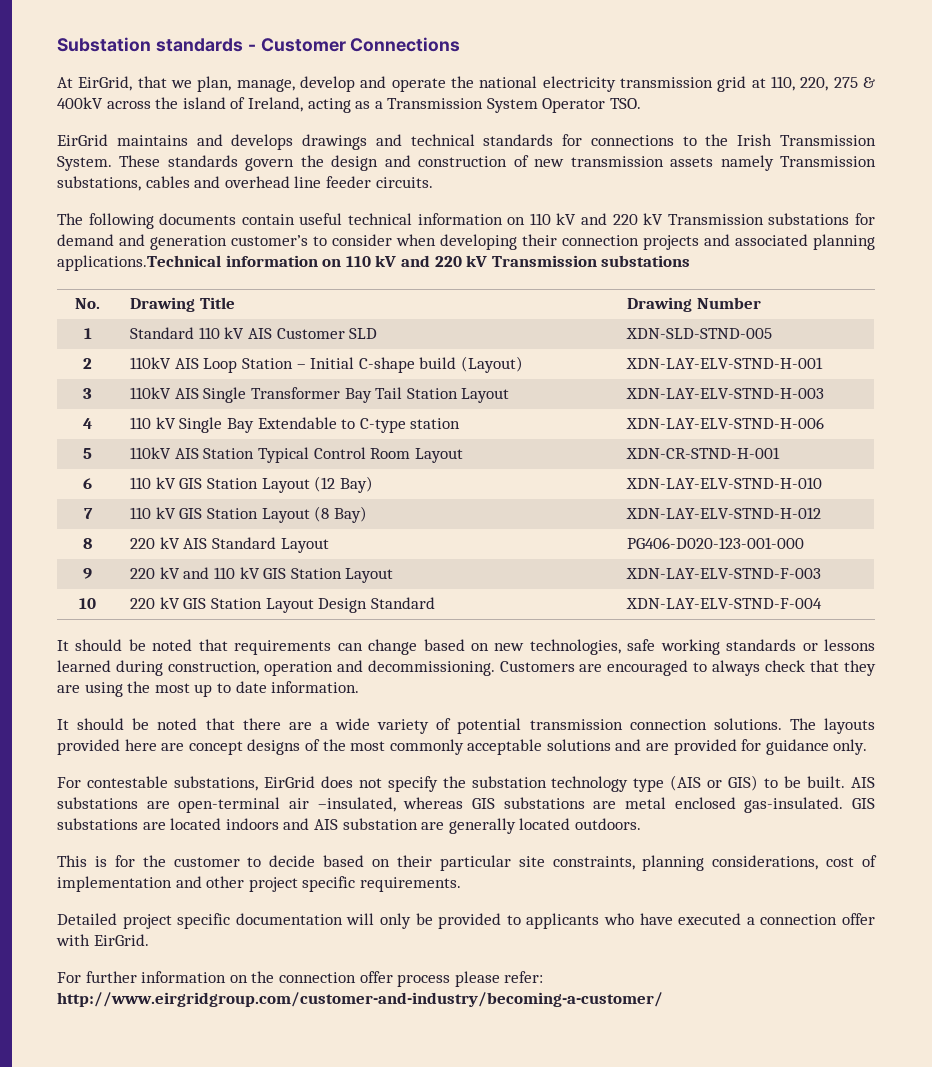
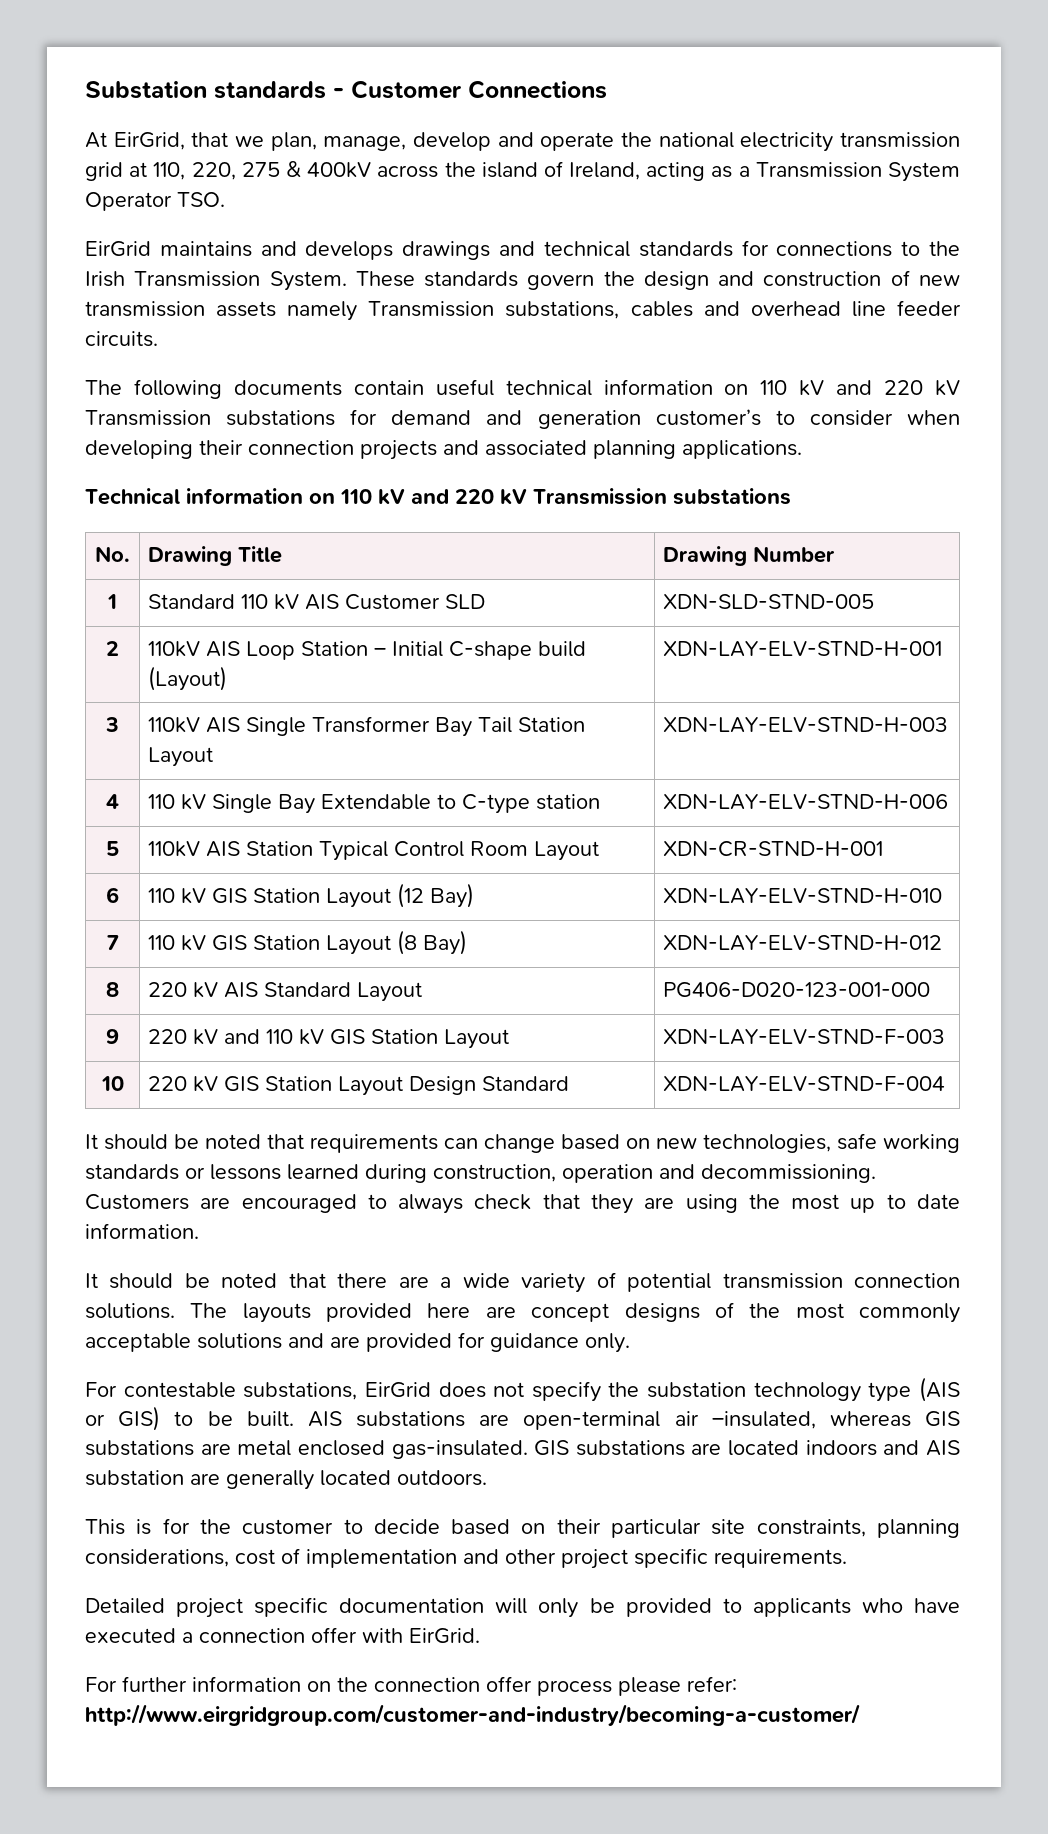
[57,255,221,271] applications.Technical -> [682,440,802,459] [85,488,180,505] applications. // Technical

